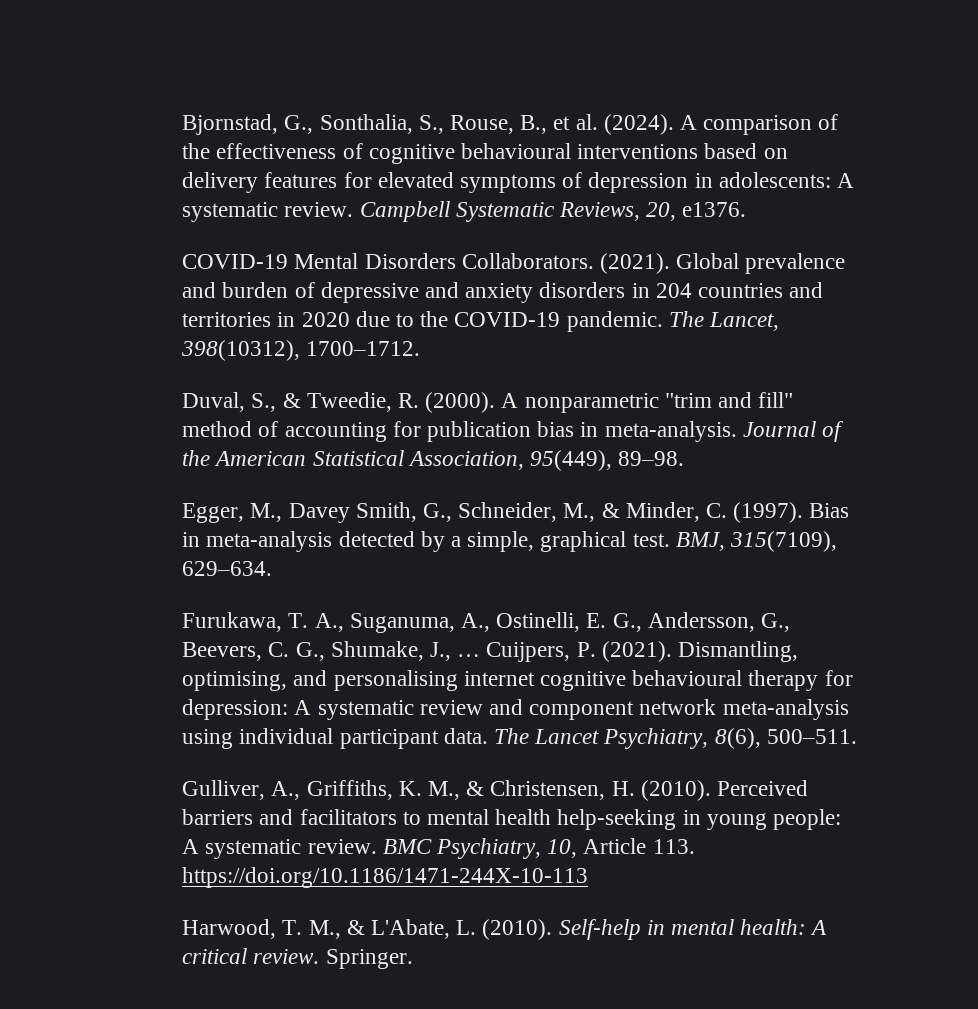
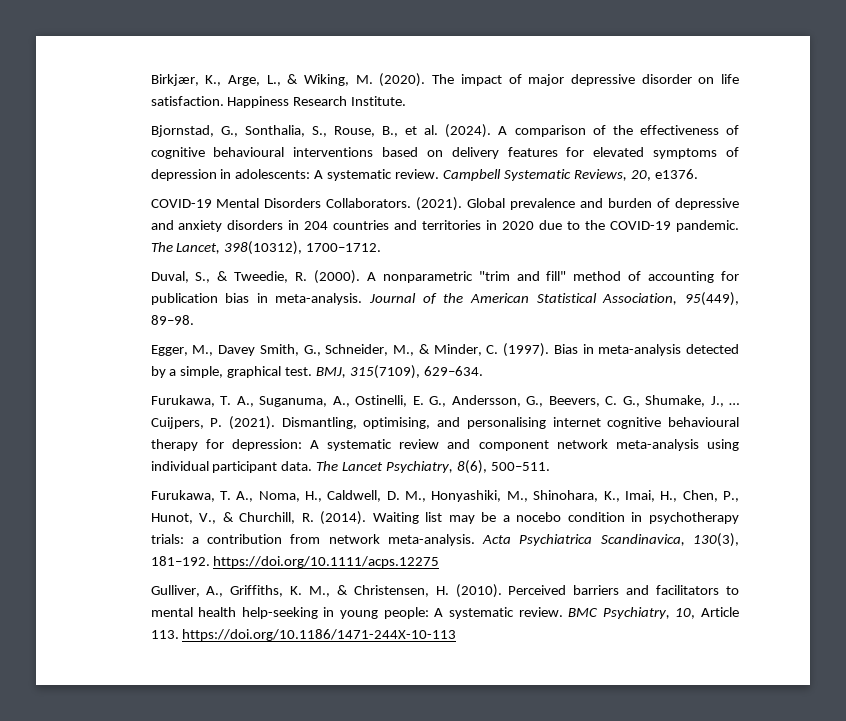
(182, 124) none -> [150,73,739,87] [150,96,407,108] Birkjær, K., Arge, L., & Wiking, M. (2020). The impact of major depressive disorder on life satisfaction. Happiness Research Institute. //
(857, 736) none -> [150,490,739,502] [150,511,739,525] [150,533,739,547] [150,556,440,568] // Furukawa, T. A., Noma, H., Caldwell, D. M., Honyashiki, M., Shinohara, K., Imai, H., Chen, P., Hunot, V., & Churchill, R. (2014). Waiting list may be a nocebo condition in psychotherapy trials: a contribution from network meta-analysis. Acta Psychiatrica Scandinavica, 130(3), 181–192. https://doi.org/10.1111/acps.12275
[182,919,828,940] [182,948,413,969] // Harwood, T. M., & L'Abate, L. (2010). Self-help in mental health: A critical review. Springer. -> (457, 635) none

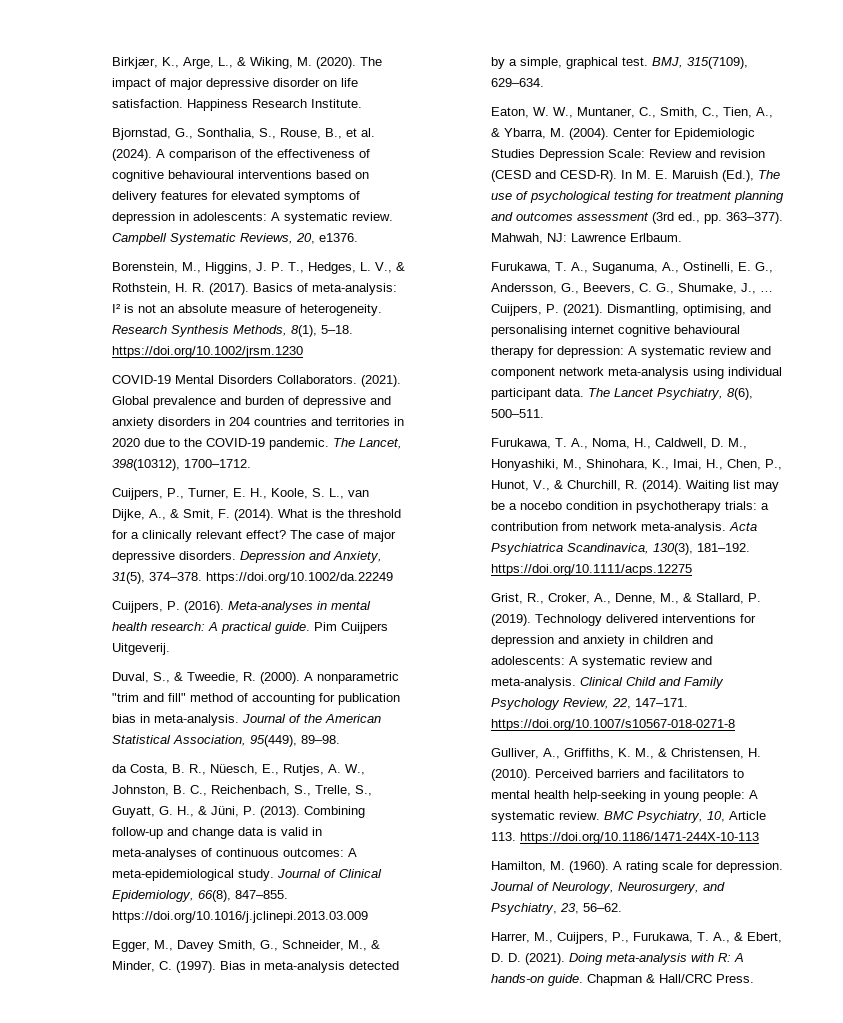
(698, 174) none -> [111,262,405,274] [111,283,397,295] [111,304,382,316] [111,325,353,337] [111,346,303,358] // Borenstein, M., Higgins, J. P. T., Hedges, L. V., & Rothstein, H. R. (2017). Basics of meta-analysis: I² is not an absolute measure of heterogeneity. Research Synthesis Methods, 8(1), 5–18. https://doi.org/10.1002/jrsm.1230
(382, 247) none -> [111,488,369,500] [111,509,401,521] [111,530,396,542] [111,551,382,563] [111,572,393,584] [111,601,371,613] [111,622,388,634] [111,643,170,655] // Cuijpers, P., Turner, E. H., Koole, S. L., van Dijke, A., & Smit, F. (2014). What is the threshold for a clinically relevant effect? The case of major depressive disorders. Depression and Anxiety, 31(5), 374–378. https://doi.org/10.1002/da.22249 // Cuijpers, P. (2016). Meta-analyses in mental health research: A practical guide. Pim Cuijpers Uitgeverij.
(194, 320) none -> [111,764,365,776] [111,785,372,796] [111,806,365,818] [111,827,322,839] [111,848,357,860] [111,869,382,881] [111,890,288,902] [111,911,368,923] // da Costa, B. R., Nüesch, E., Rutjes, A. W., Johnston, B. C., Reichenbach, S., Trelle, S., Guyatt, G. H., & Jüni, P. (2013). Combining follow-up and change data is valid in meta-analyses of continuous outcomes: A meta-epidemiological study. Journal of Clinical Epidemiology, 66(8), 847–855. https://doi.org/10.1016/j.jclinepi.2013.03.009
(483, 371) none -> [490,107,773,118] [490,128,755,140] [490,149,765,161] [490,170,780,182] [490,191,784,203] [490,212,783,224] [490,233,682,244] // Eaton, W. W., Muntaner, C., Smith, C., Tien, A., & Ybarra, M. (2004). Center for Epidemiologic Studies Depression Scale: Review and revision (CESD and CESD-R). In M. E. Maruish (Ed.), The use of psychological testing for treatment planning and outcomes assessment (3rd ed., pp. 363–377). Mahwah, NJ: Lawrence Erlbaum.
(440, 562) none -> [490,593,761,604] [490,614,756,626] [490,635,713,647] [490,656,712,668] [490,677,724,689] [490,698,688,710] [490,719,735,731] // Grist, R., Croker, A., Denne, M., & Stallard, P. (2019). Technology delivered interventions for depression and anxiety in children and adolescents: A systematic review and meta-analysis. Clinical Child and Family Psychology Review, 22, 147–171. https://doi.org/10.1007/s10567-018-0271-8
(457, 635) none -> [490,861,783,873] [489,882,725,894] [490,903,622,915] [490,932,782,944] [490,953,744,965] [490,974,754,986] // Hamilton, M. (1960). A rating scale for depression. Journal of Neurology, Neurosurgery, and Psychiatry, 23, 56–62. // Harrer, M., Cuijpers, P., Furukawa, T. A., & Ebert, D. D. (2021). Doing meta-analysis with R: A hands-on guide. Chapman & Hall/CRC Press.

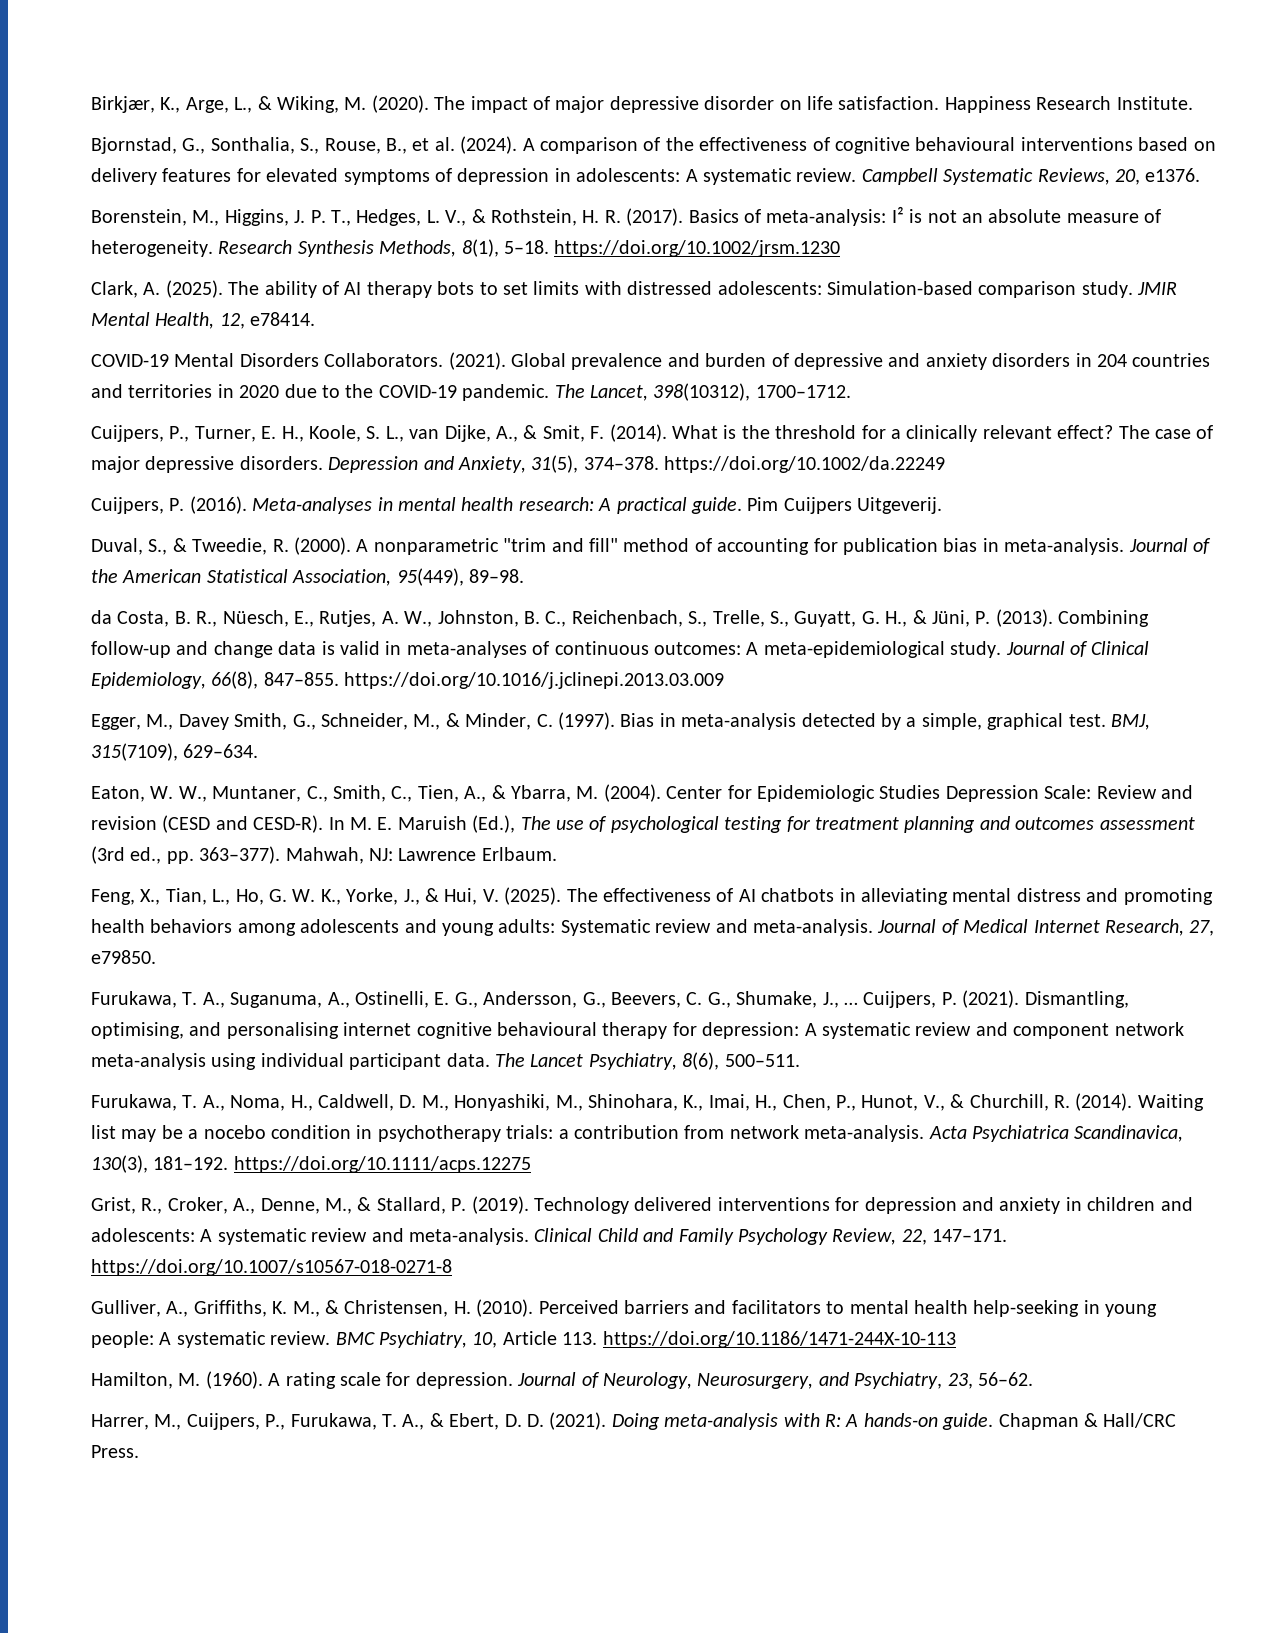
(303, 352) none -> [91,280,1178,298] [91,312,316,329] // Clark, A. (2025). The ability of AI therapy bots to set limits with distressed adolescents: Simulation-based comparison study. JMIR Mental Health, 12, e78414.
(682, 237) none -> [91,887,1213,905] [91,919,1215,936] [91,950,157,964] // Feng, X., Tian, L., Ho, G. W. K., Yorke, J., & Hui, V. (2025). The effectiveness of AI chatbots in alleviating mental distress and promoting health behaviors among adolescents and young adults: Systematic review and meta-analysis. Journal of Medical Internet Research, 27, e79850.

